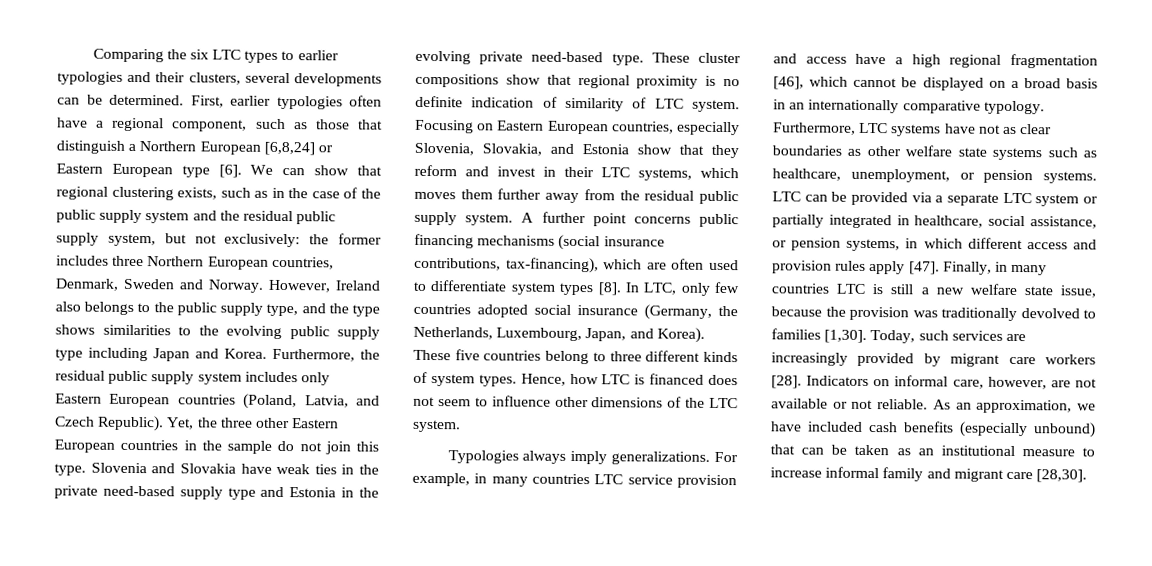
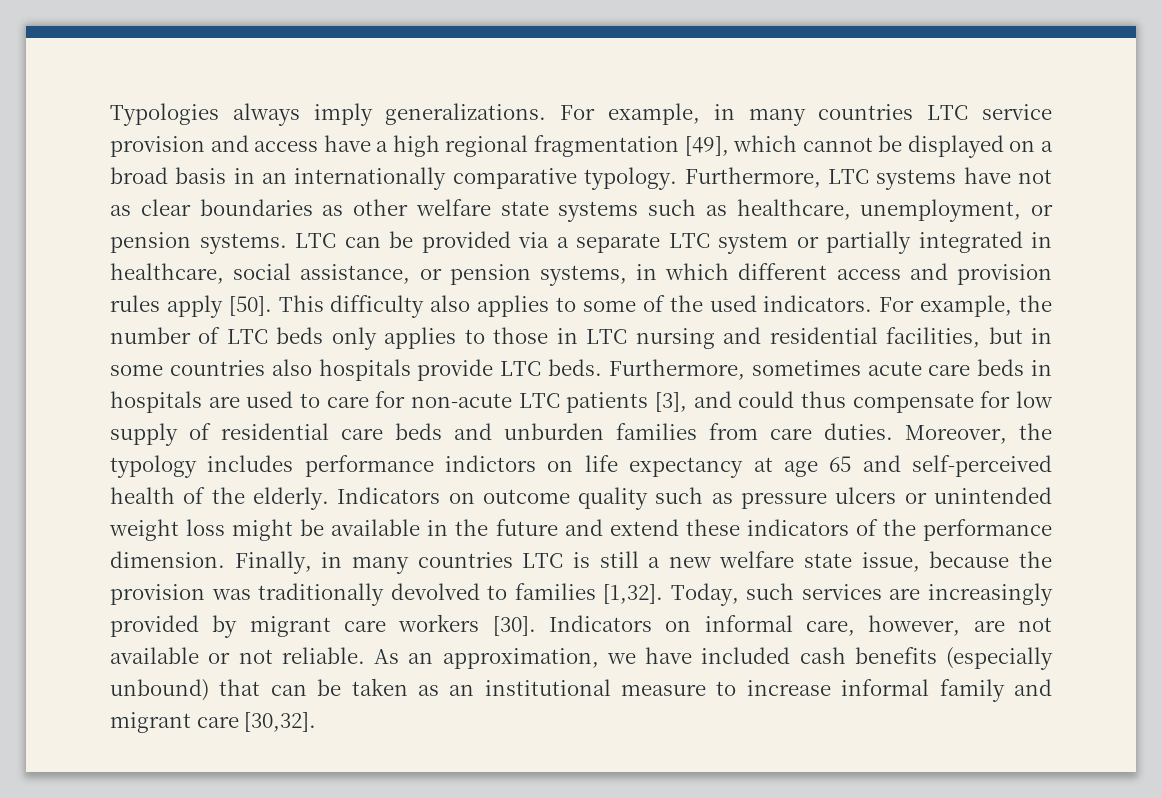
[92,48,339,63] [57,71,382,87] [57,94,382,110] [57,117,383,132] [56,140,333,156] [56,163,382,178] [56,186,381,201] [56,209,337,225] [56,232,382,248] [56,255,334,270] [55,278,381,293] [55,301,380,317] [55,324,380,340] [55,347,380,362] [55,370,330,386] [55,393,380,410] [55,415,340,432] [54,439,379,455] [54,462,379,476] [54,485,379,500] [415,50,741,66] [415,73,740,89] [415,95,740,113] [415,119,740,136] [414,142,739,159] [414,164,739,181] [414,188,739,205] [414,211,739,228] [414,233,665,251] [414,257,739,274] [413,280,740,296] [413,303,738,320] [413,326,705,343] [413,349,738,365] [413,371,738,387] [413,395,738,409] [412,419,461,433] Comparing the six LTC types to earlier typologies and their clusters, several developments can be determined. First, earlier typologies often have a regional component, such as those that distinguish a Northern European [6,8,24] or Eastern European type [6]. We can show that regional clustering exists, such as in the case of the public supply system and the residual public supply system, but not exclusively: the former includes three Northern European countries, Denmark, Sweden and Norway. However, Ireland also belongs to the public supply type, and the type shows similarities to the evolving public supply type including Japan and Korea. Furthermore, the residual public supply system includes only Eastern European countries (Poland, Latvia, and Czech Republic). Yet, the three other Eastern European countries in the sample do not join this type. Slovenia and Slovakia have weak ties in the private need-based supply type and Estonia in the evolving private need-based type. These cluster compositions show that regional proximity is no definite indication of similarity of LTC system. Focusing on Eastern European countries, especially Slovenia, Slovakia, and Estonia show that they reform and invest in their LTC systems, which moves them further away from the residual public supply system. A further point concerns public financing mechanisms (social insurance contributions, tax-financing), which are often used to differentiate system types [8]. In LTC, only few countries adopted social insurance (Germany, the Netherlands, Luxembourg, Japan, and Korea). These five countries belong to three different kinds of system types. Hence, how LTC is financed does not seem to influence other dimensions of the LTC system. // -> (110, 114) none
[773,76,804,90] [46], -> [684,136,729,156] [49],
[908,261,940,275] [47]. -> [228,295,1052,318] [110,327,1053,350] [110,359,1052,381] [110,391,1053,413] [110,423,1052,446] [110,455,1052,478] [110,487,1052,510] [109,519,1052,541] [110,551,225,568] [50]. This difficulty also applies to some of the used indicators. For example, the number of LTC beds only applies to those in LTC nursing and residential facilities, but in some countries also hospitals provide LTC beds. Furthermore, sometimes acute care beds in hospitals are used to care for non-acute LTC patients [3], and could thus compensate for low supply of residential care beds and unburden families from care duties. Moreover, the typology includes performance indictors on life expectancy at age 65 and self-perceived health of the elderly. Indicators on outcome quality such as pressure ulcers or unintended weight loss might be available in the future and extend these indicators of the performance dimension.
[824,329,868,343] [1,30]. -> [603,584,664,604] [1,32].
[771,375,802,389] [28]. -> [492,616,536,636] [30].
[1036,469,1088,483] [28,30]. -> [244,712,317,732] [30,32].

